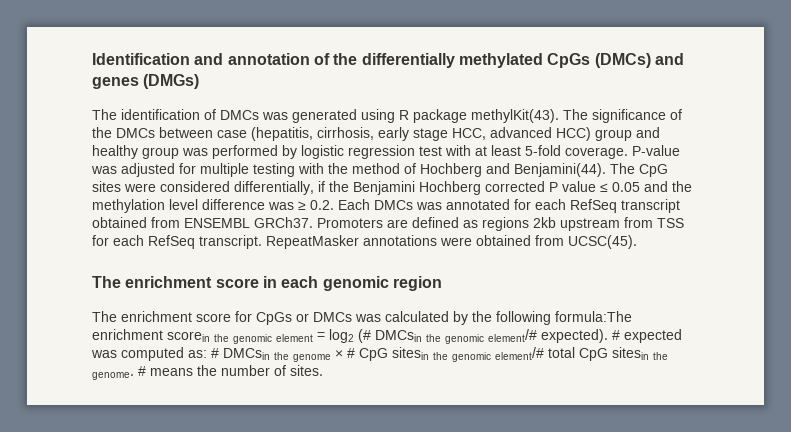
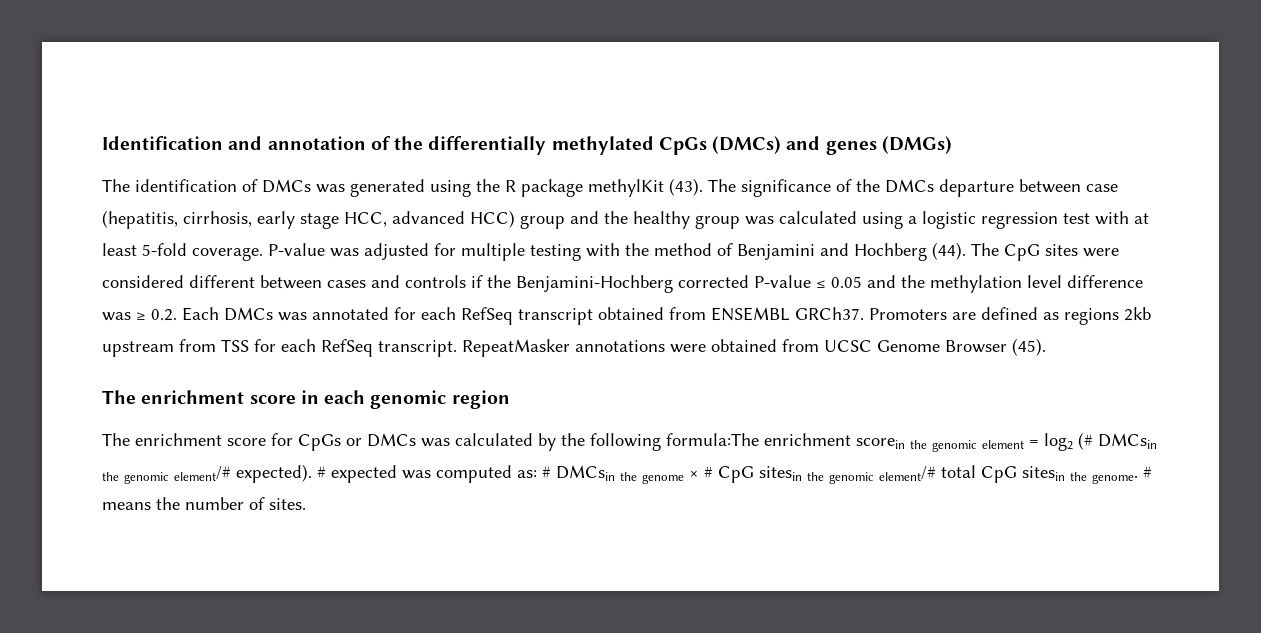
(395, 116) none -> [476,179,500,192] the
[471,109,559,123] methylKit(43). -> [588,178,703,197] methylKit (43).
(155, 133) none -> [939,179,1014,197] departure
(660, 132) none -> [604,211,628,224] the
[212,145,297,159] performed by -> [779,211,917,229] calculated using a
[420,163,606,177] Hochberg and Benjamini(44). -> [737,242,966,261] Benjamini and Hochberg (44).
[234,181,596,195] differentially, if the Benjamini Hochberg corrected P value -> [189,275,811,293] different between cases and controls if the Benjamini-Hochberg corrected P-value
[568,235,637,249] UCSC(45). -> [824,338,1046,356] UCSC Genome Browser (45).

